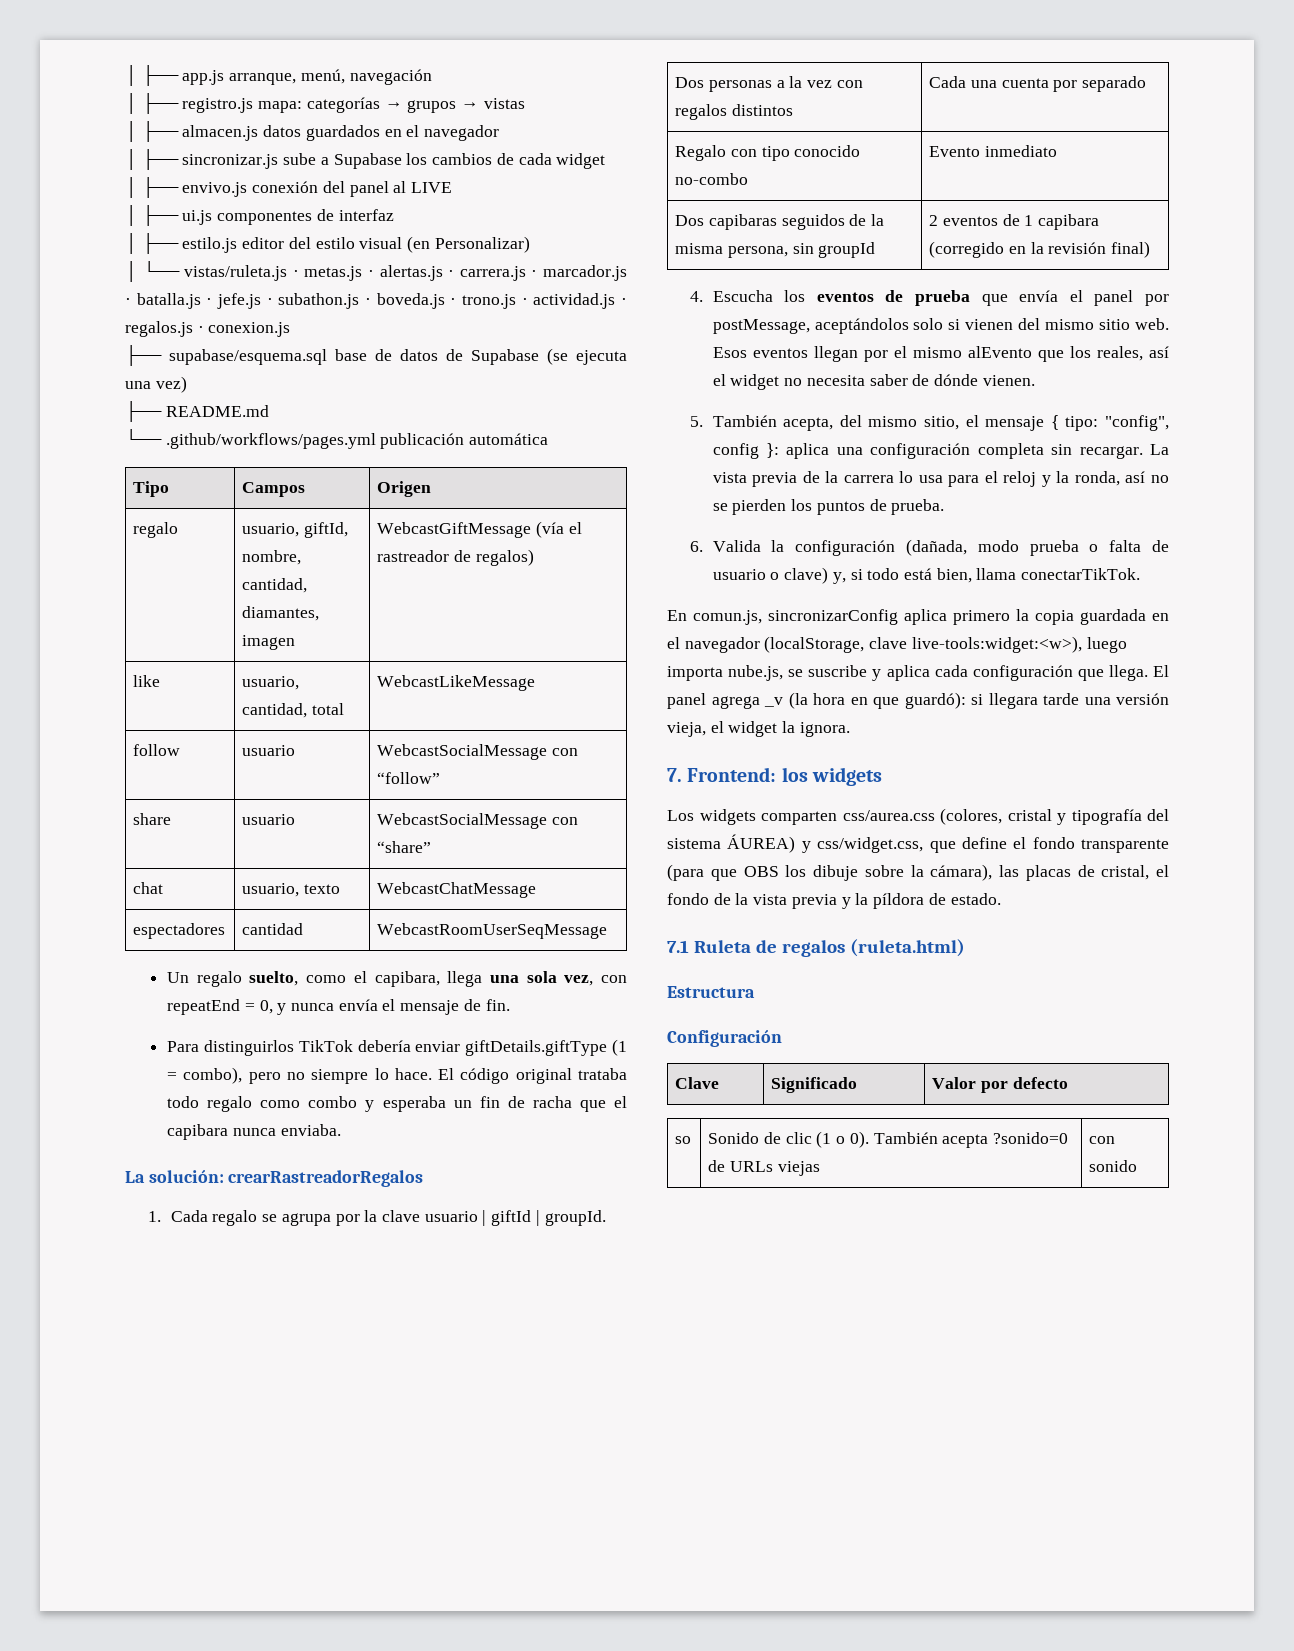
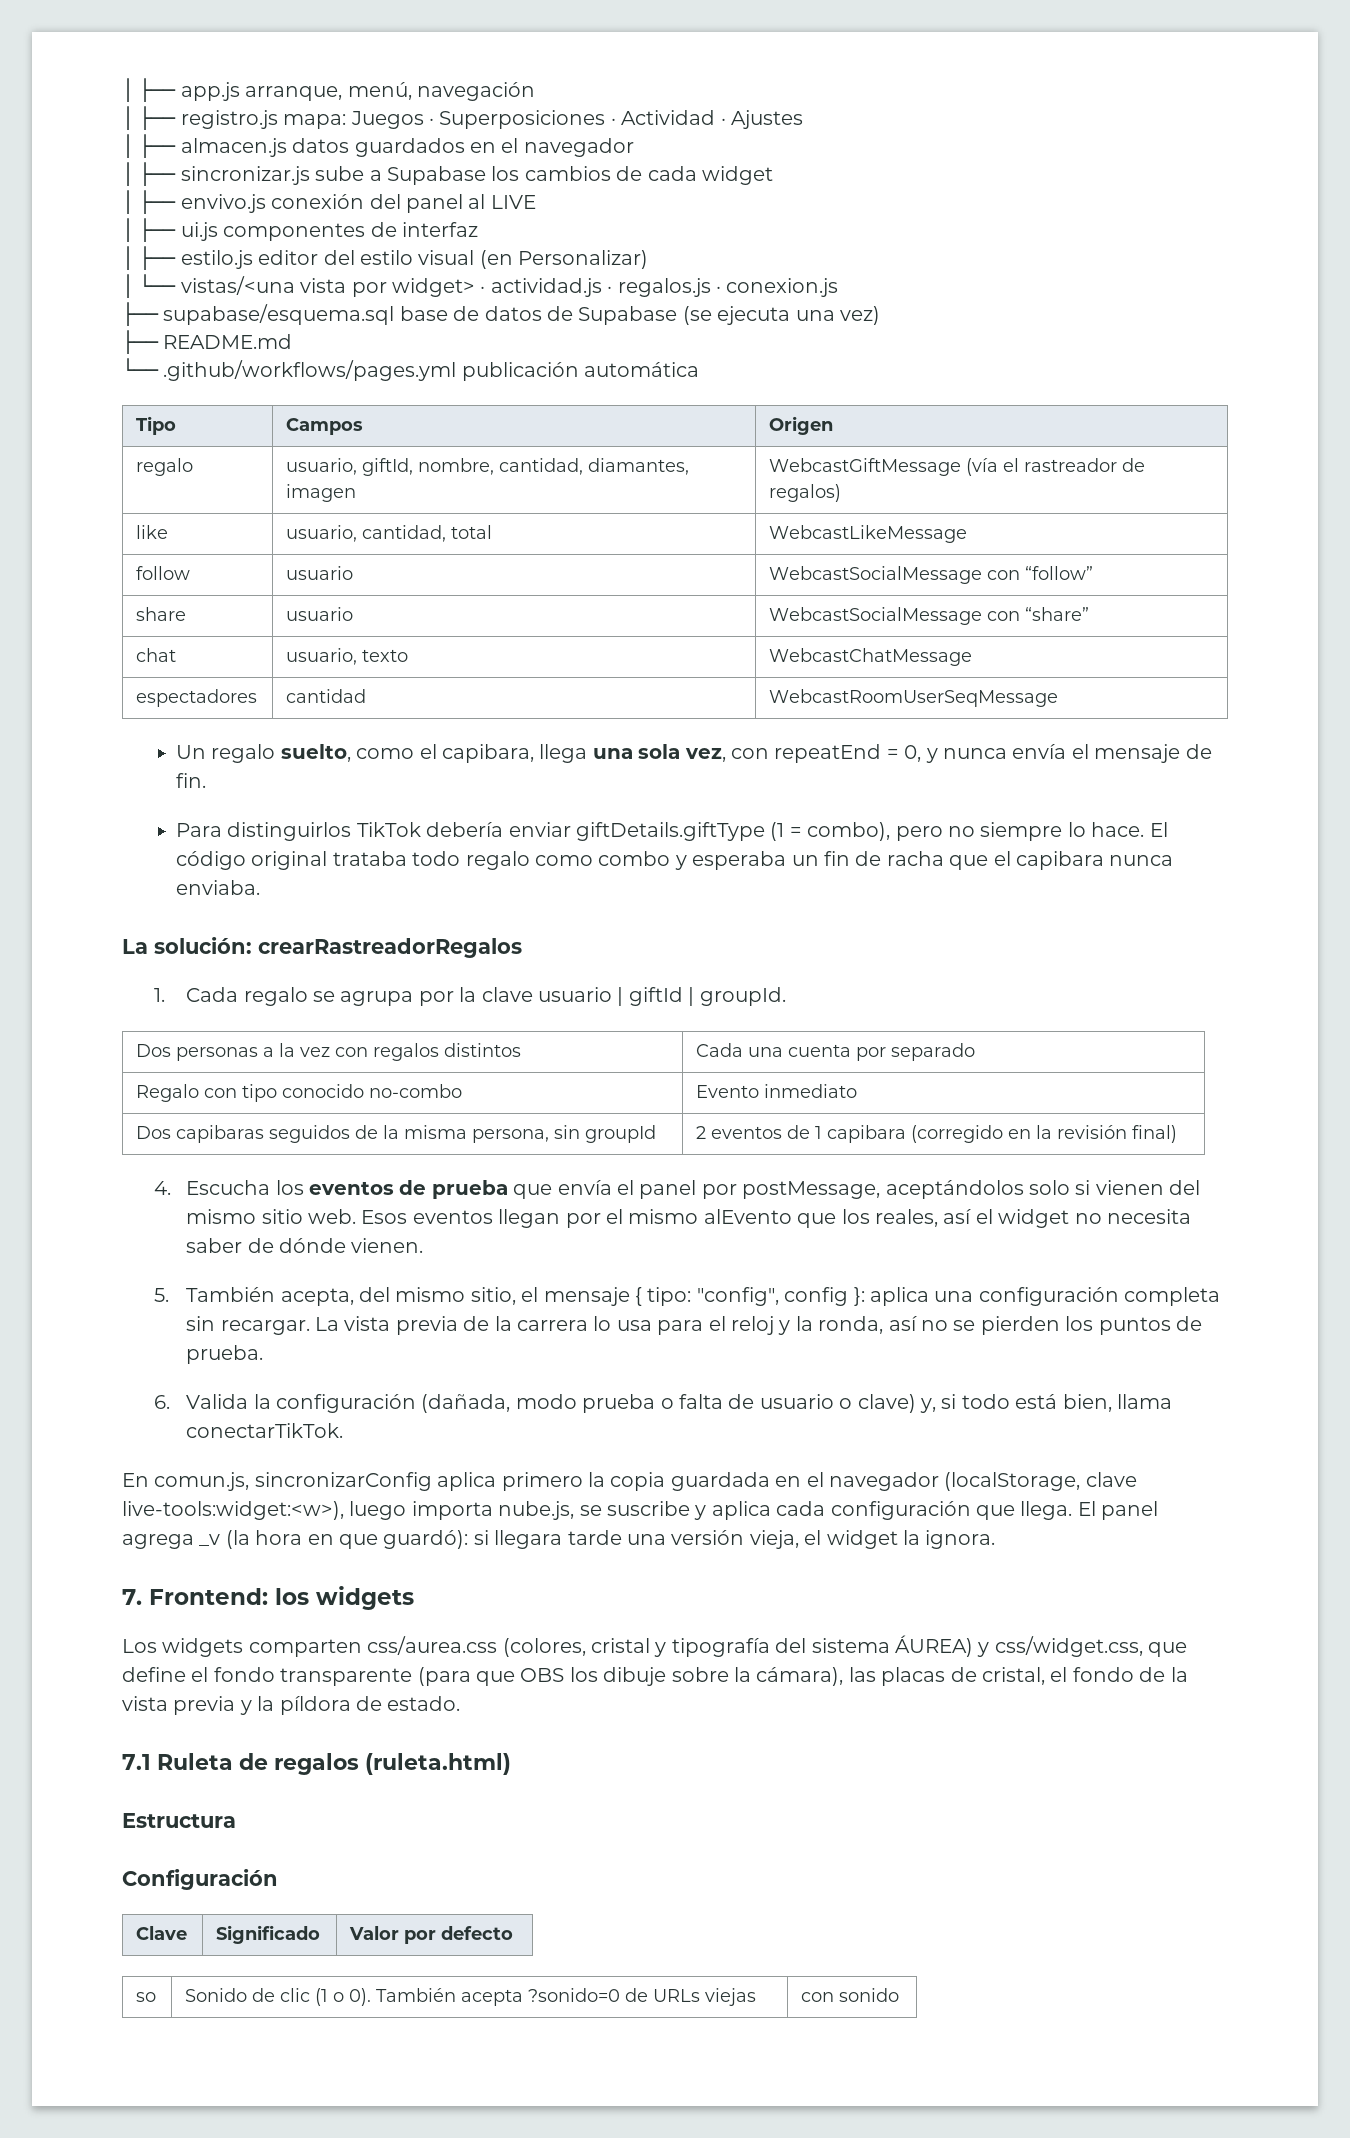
[306,97,525,113] categorías → grupos → vistas -> [350,110,803,129] Juegos · Superposiciones · Actividad · Ajustes
[184,265,627,281] [125,293,516,309] vistas/ruleta.js · metas.js · alertas.js · carrera.js · marcador.js · batalla.js · jefe.js · subathon.js · boveda.js · trono.js -> [180,276,475,297] vistas/<una vista por widget>

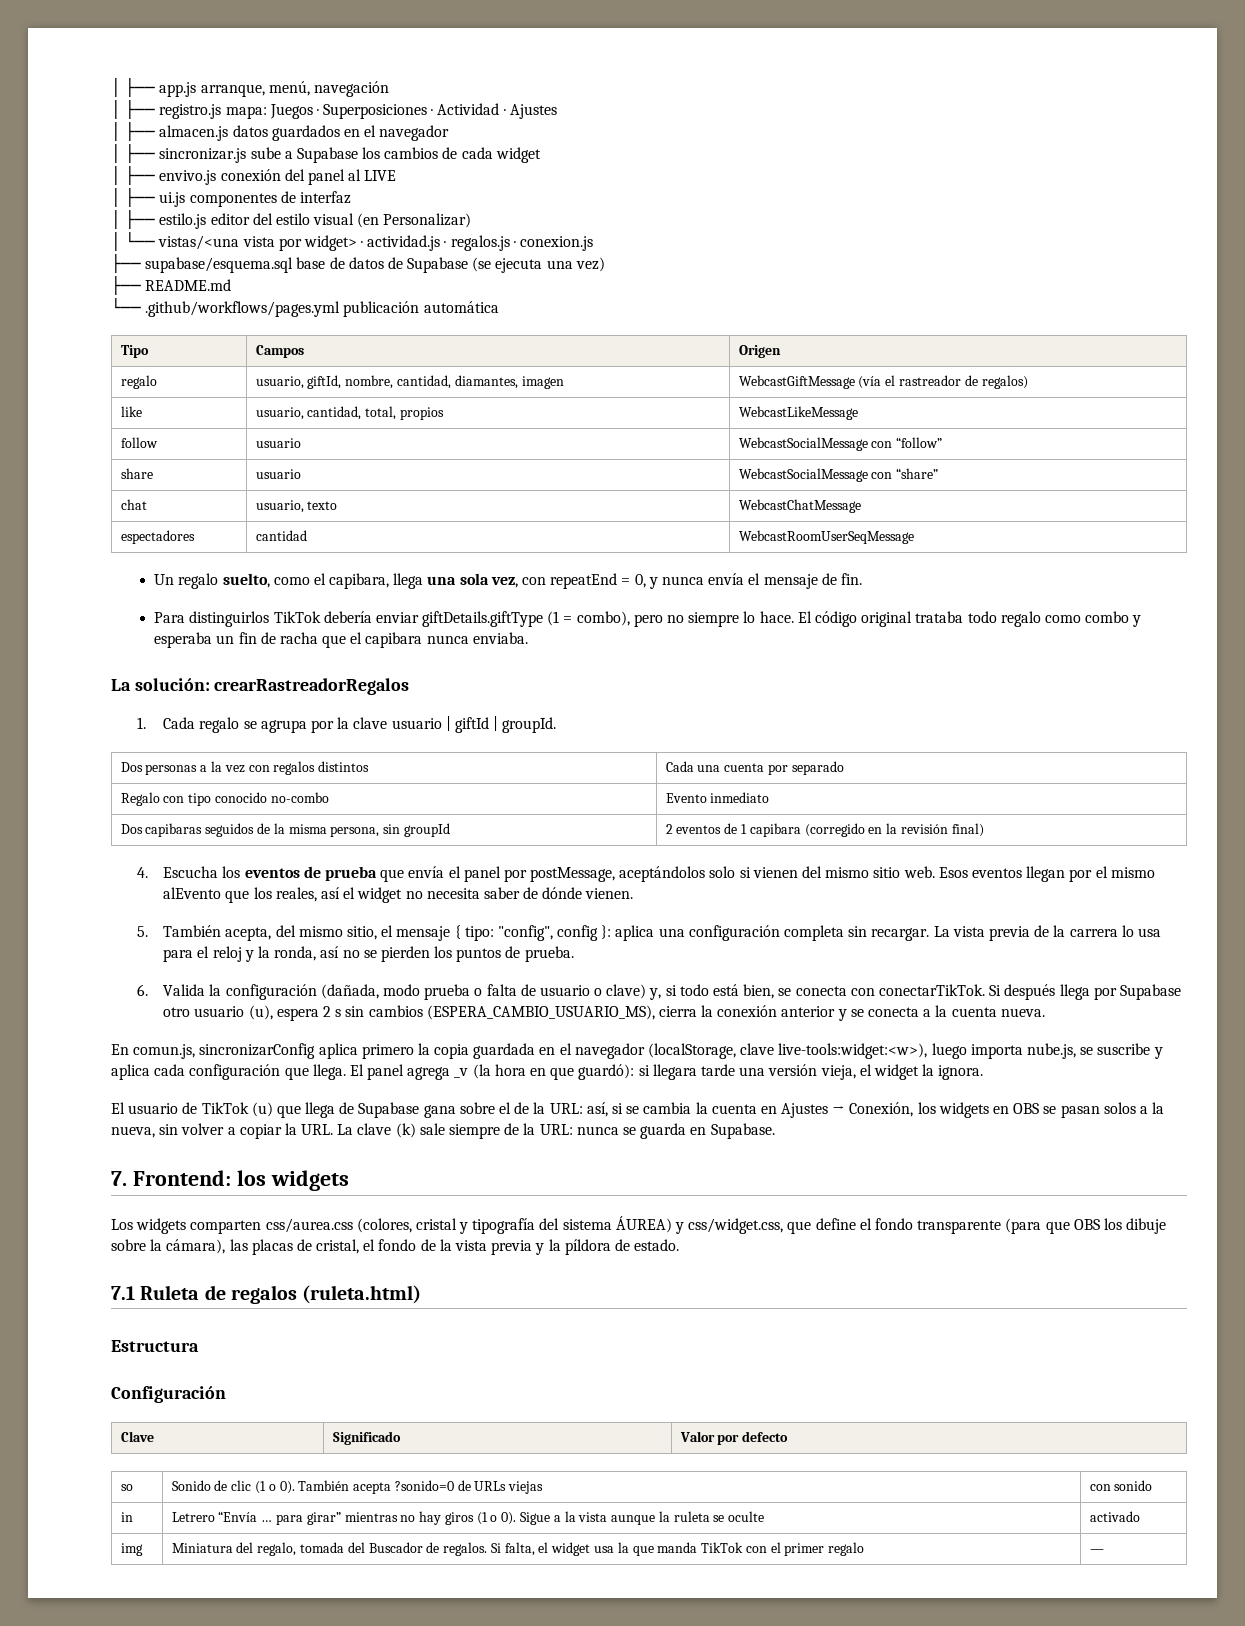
[451,525,493,539] total -> [365,406,444,420] total, propios
[1116,1394,1172,1409] [186,1423,344,1438] llama conectarTikTok. -> [778,984,1181,1000] [163,1005,1045,1021] se conecta con conectarTikTok. Si después llega por Supabase otro usuario (u), espera 2 s sin cambios (ESPERA_CAMBIO_USUARIO_MS), cierra la conexión anterior y se conecta a la cuenta nueva.
(996, 1539) none -> [111,1102,1165,1118] [111,1123,775,1139] // El usuario de TikTok (u) que llega de Supabase gana sobre el de la URL: así, si se cambia la cuenta en Ajustes → Conexión, los widgets en OBS se pasan solos a la nueva, sin volver a copiar la URL. La clave (k) sale siempre de la URL: nunca se guarda en Supabase.
(900, 1995) none -> [120,1512,133,1522] [171,1511,765,1525] [1089,1511,1140,1522] [120,1543,143,1556] [171,1542,865,1556] [1089,1549,1104,1553] // in | Letrero “Envía … para girar” mientras no hay giros (1 o 0). Sigue a la vista aunque la ruleta se oculte | activado // img | Miniatura del regalo, tomada del Buscador de regalos. Si falta, el widget usa la que manda TikTok con el primer regalo | —

